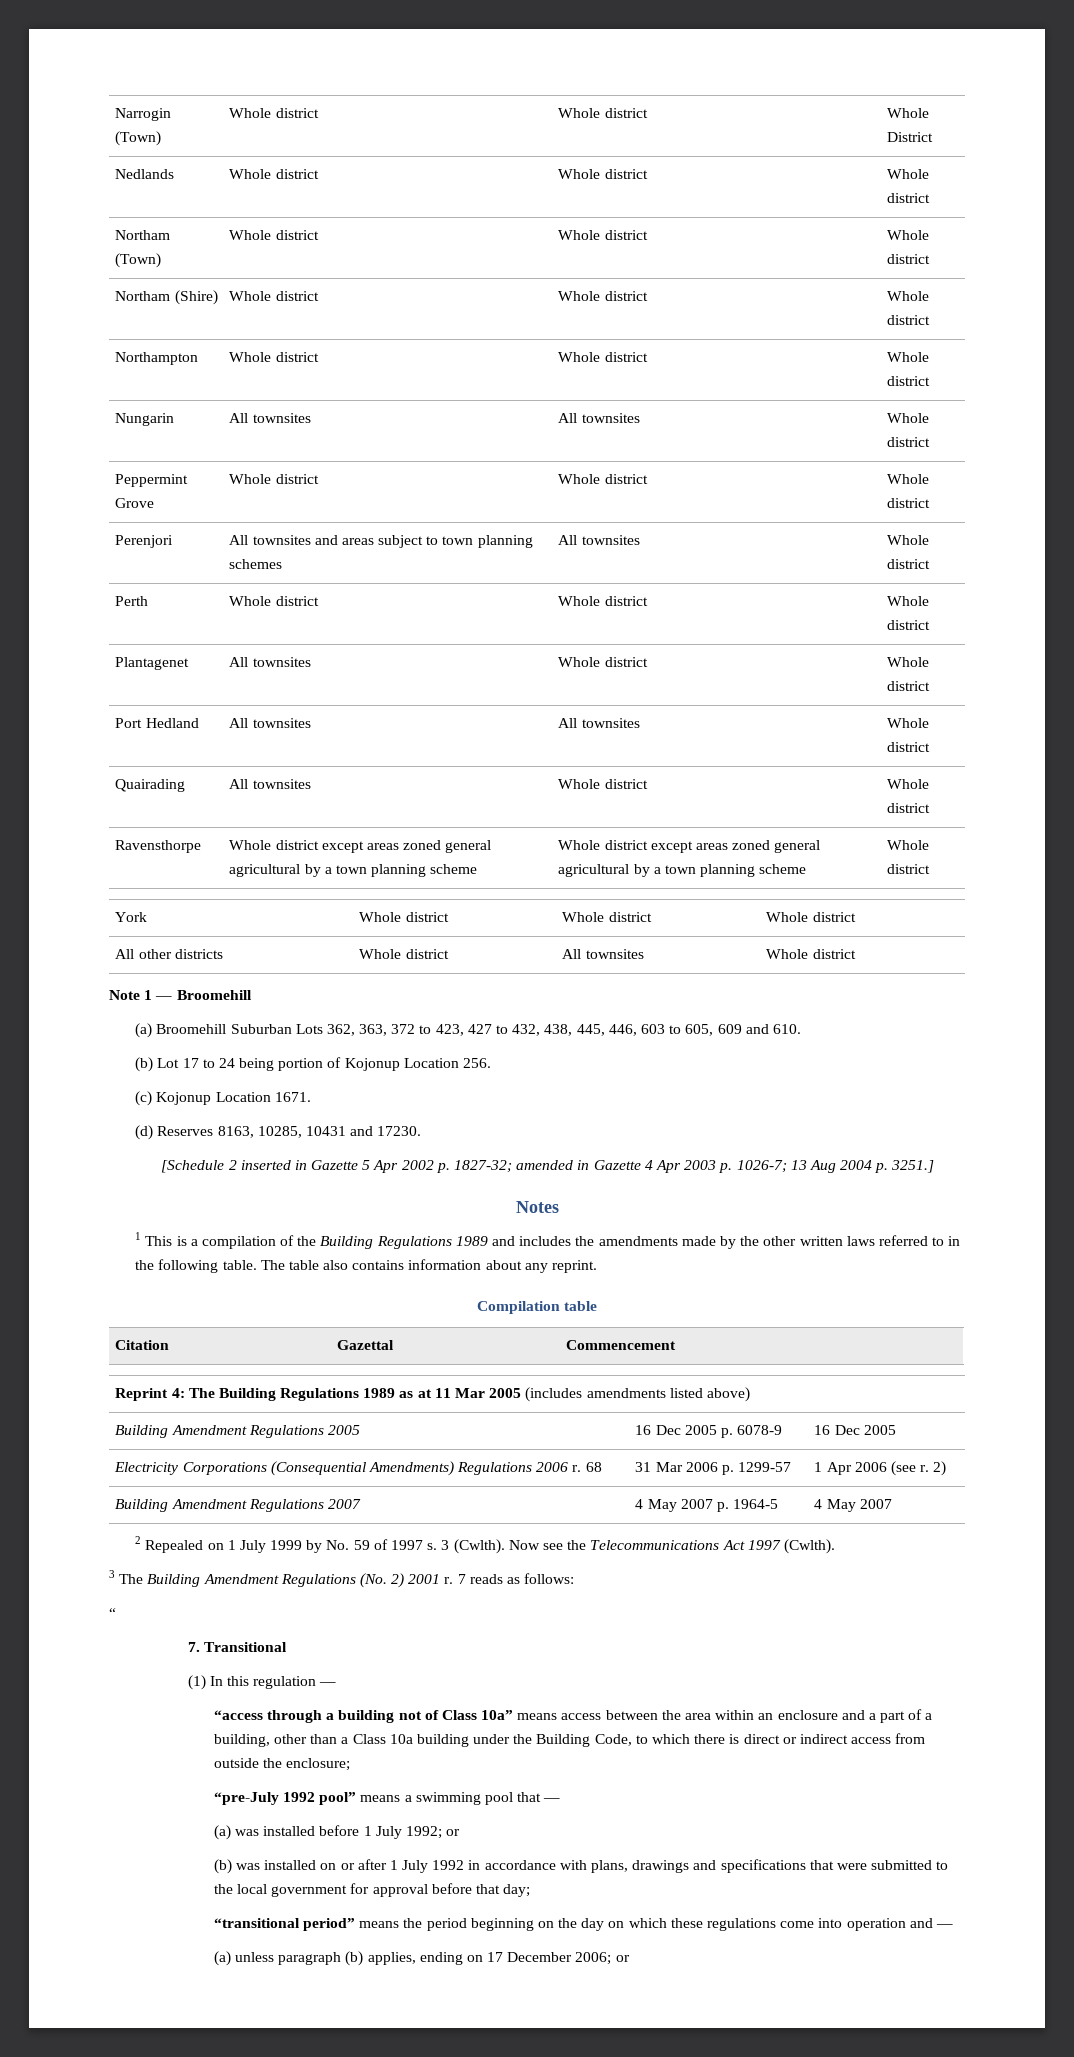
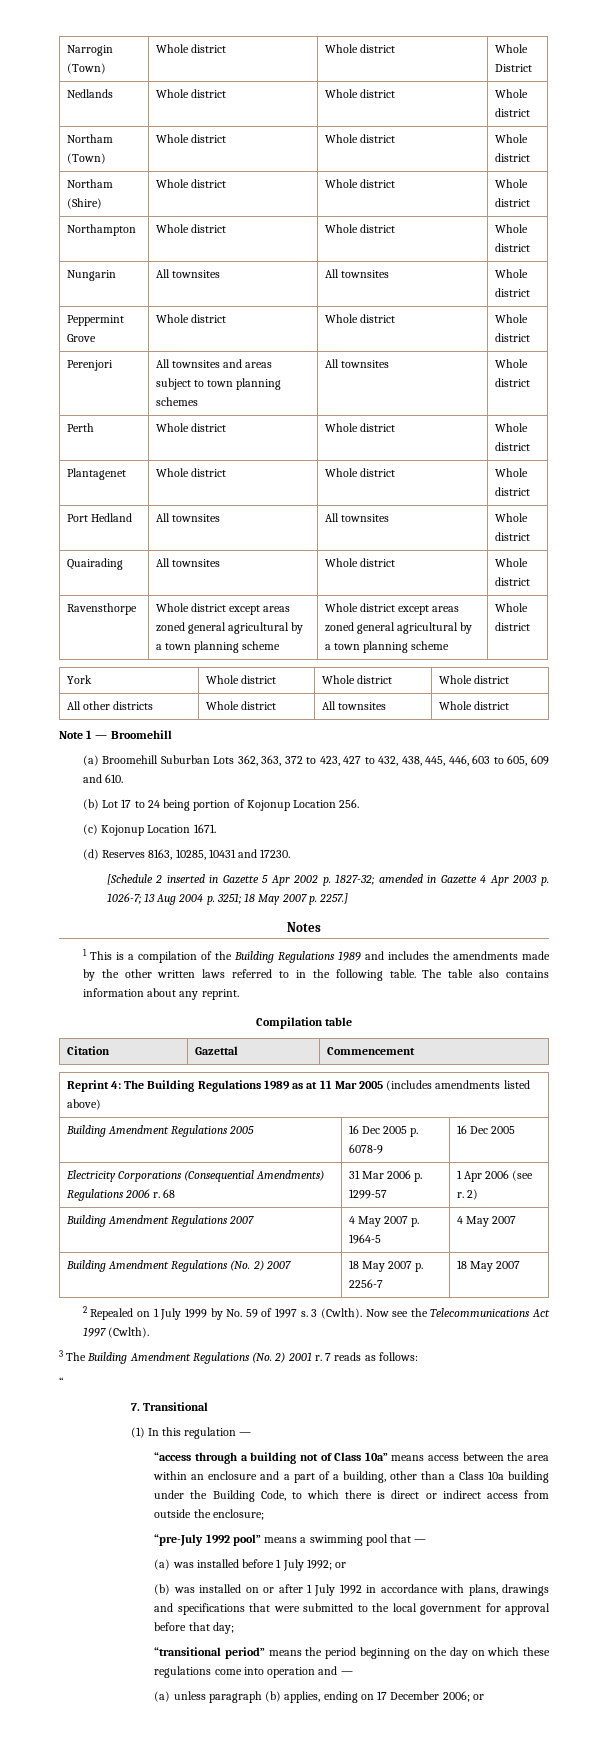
[229,657,311,667] All townsites -> [155,468,226,477] Whole district
[891,1160,935,1173] 3251.] -> [216,893,349,905] 3251; 18 May 2007 p. 2257.]
(892, 1504) none -> [65,1260,291,1272] [348,1260,424,1272] [348,1279,383,1288] [456,1260,521,1272] // Building Amendment Regulations (No. 2) 2007 | 18 May 2007 p. 2256-7 | 18 May 2007

